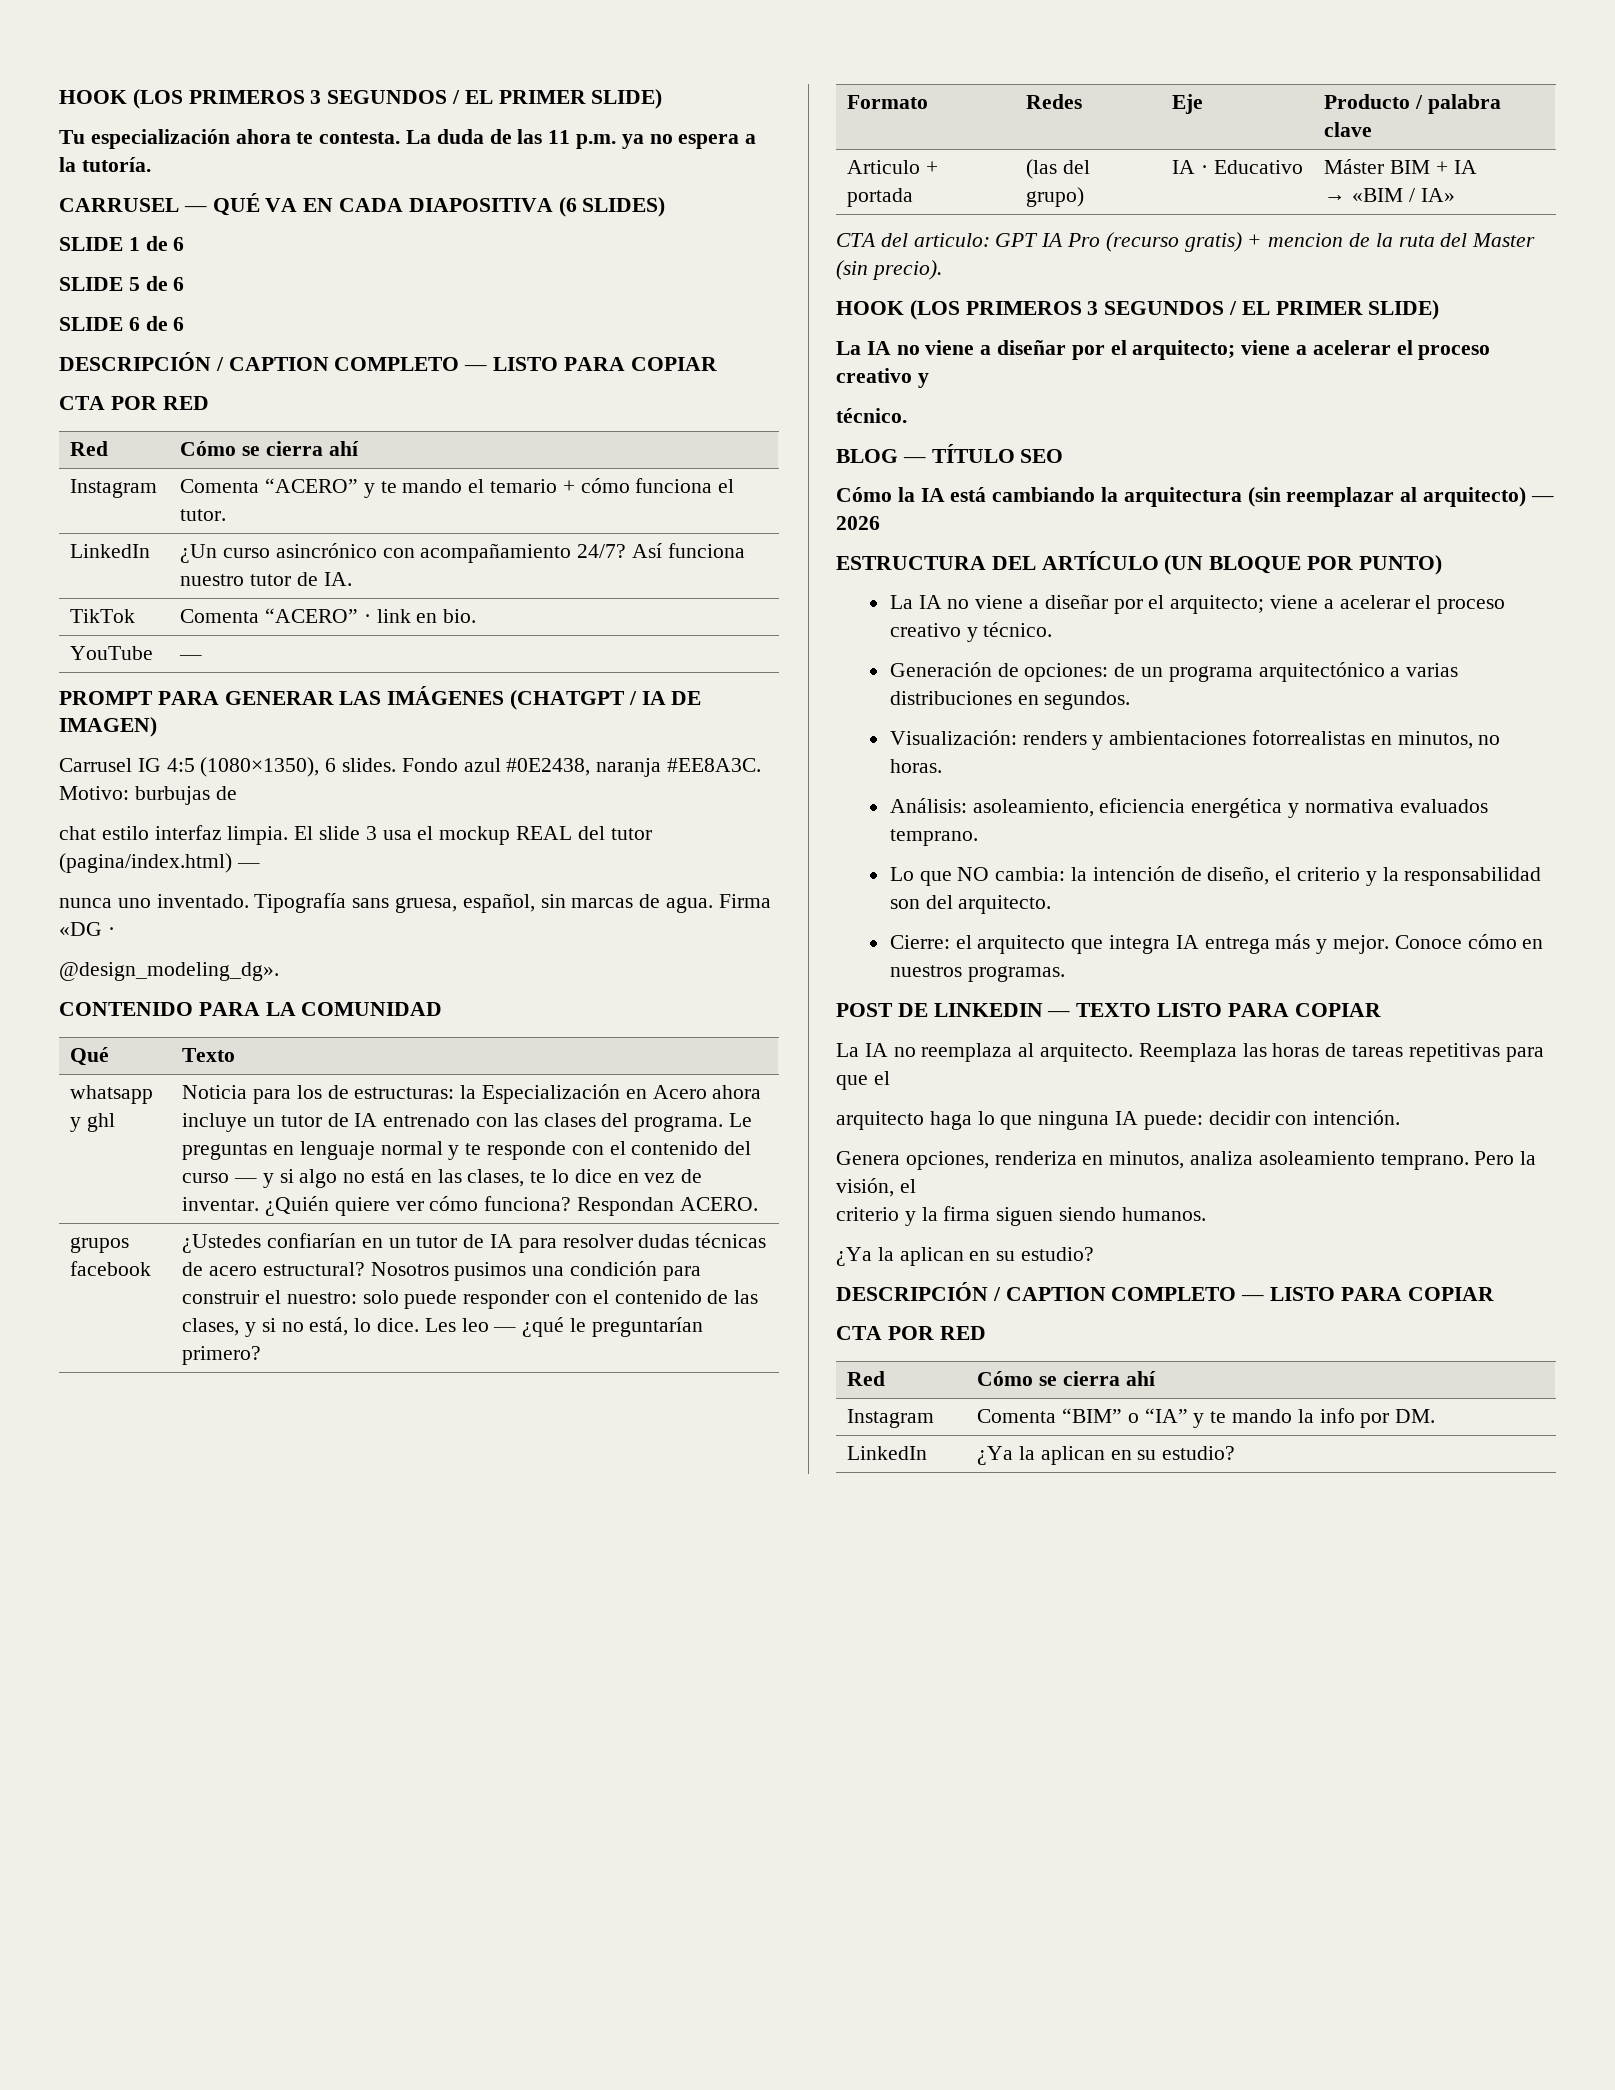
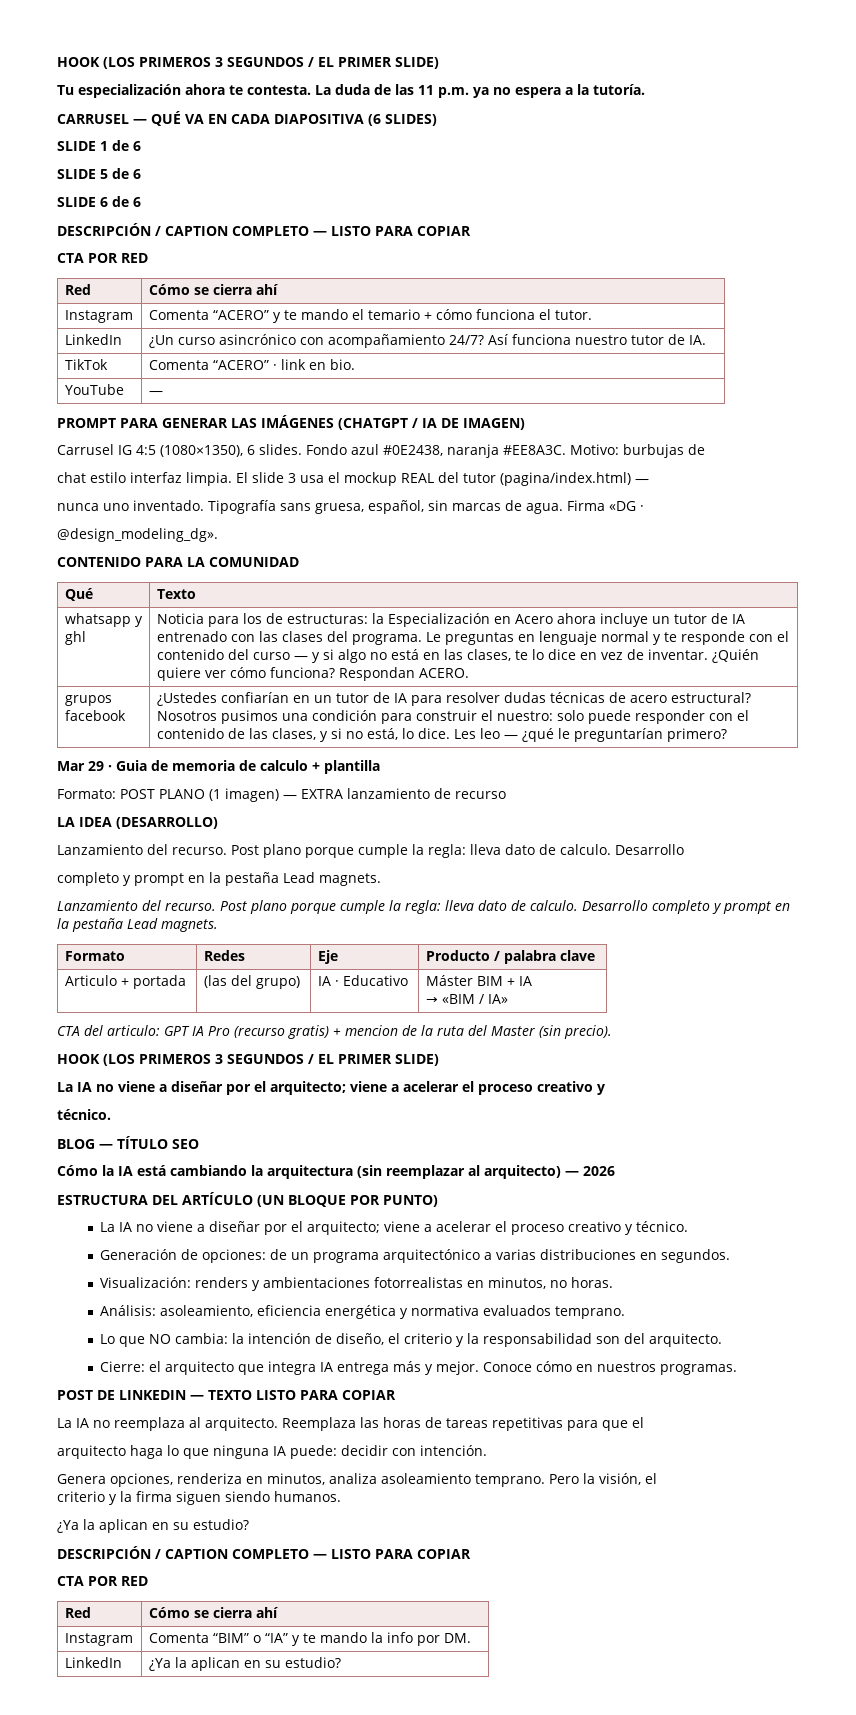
(262, 1355) none -> [57,760,380,774] [57,788,506,802] [57,817,218,829] [57,844,684,858] [57,872,381,886] [57,900,790,914] [57,918,218,932] // Mar 29 · Guia de memoria de calculo + plantilla // Formato: POST PLANO (1 imagen) — EXTRA lanzamiento de recurso // LA IDEA (DESARROLLO) // Lanzamiento del recurso. Post plano porque cumple la regla: lleva dato de calculo. Desarrollo // completo y prompt en la pestaña Lead magnets. // Lanzamiento del recurso. Post plano porque cumple la regla: lleva dato de calculo. Desarrollo completo y prompt en la pestaña Lead magnets.

